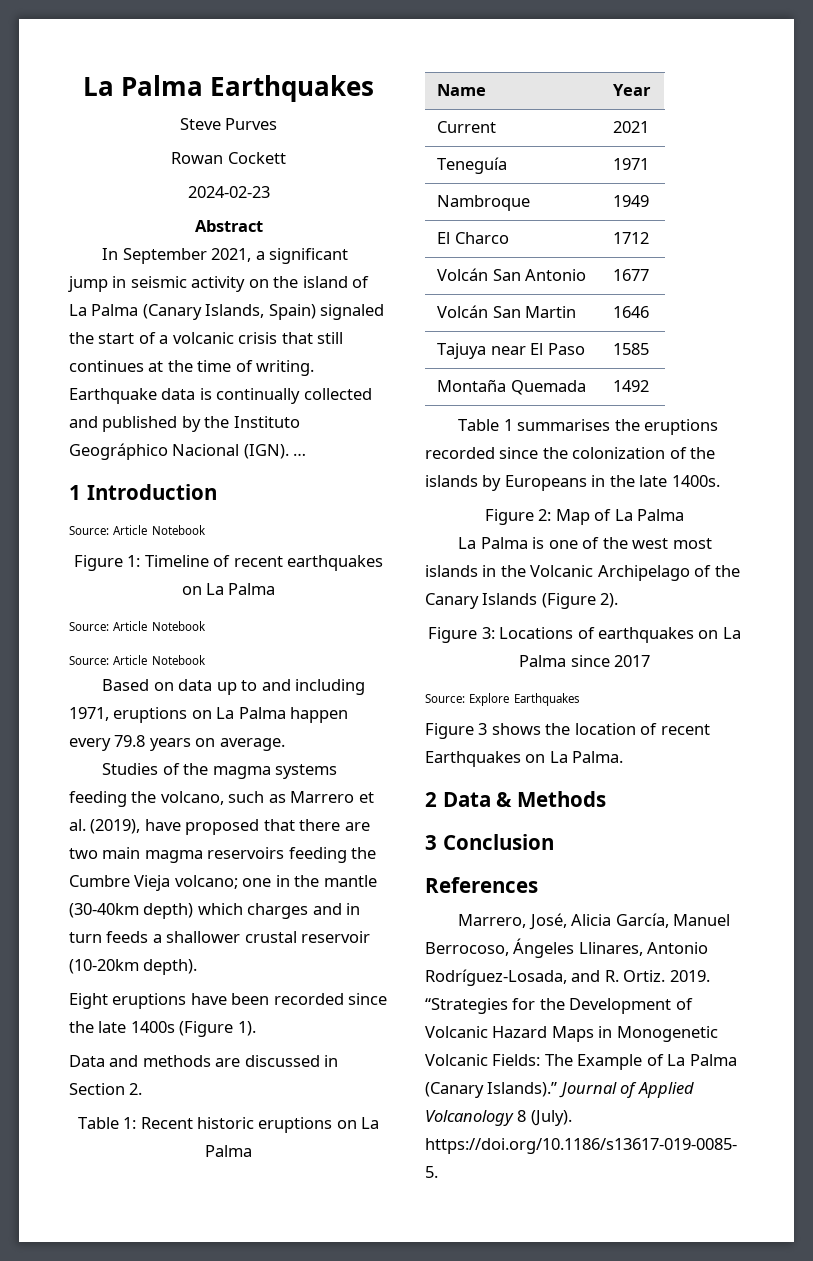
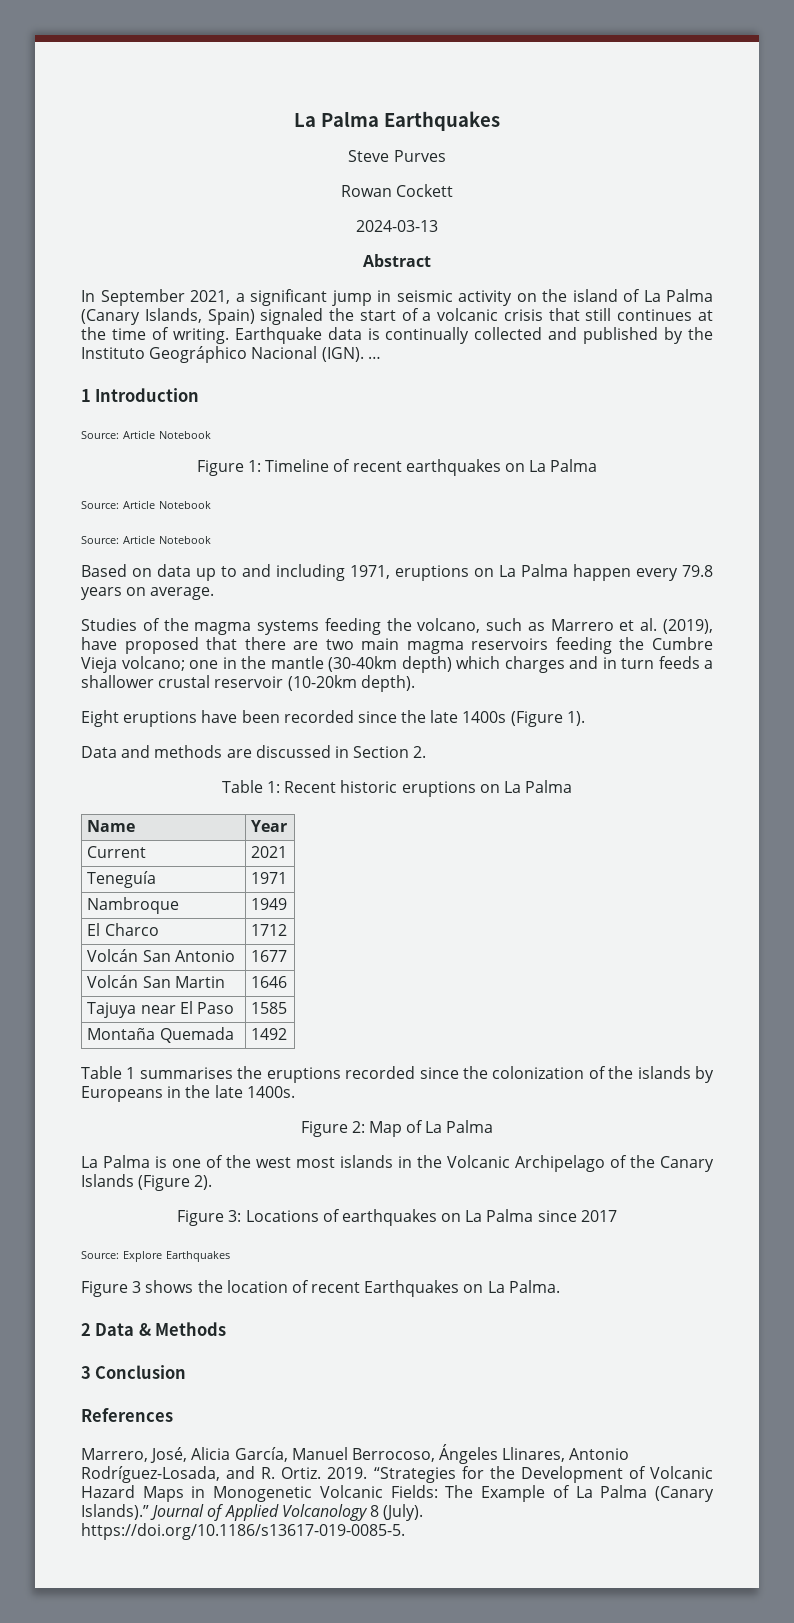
[187,186,270,198] 2024-02-23 -> [356,220,438,232] 2024-03-13

